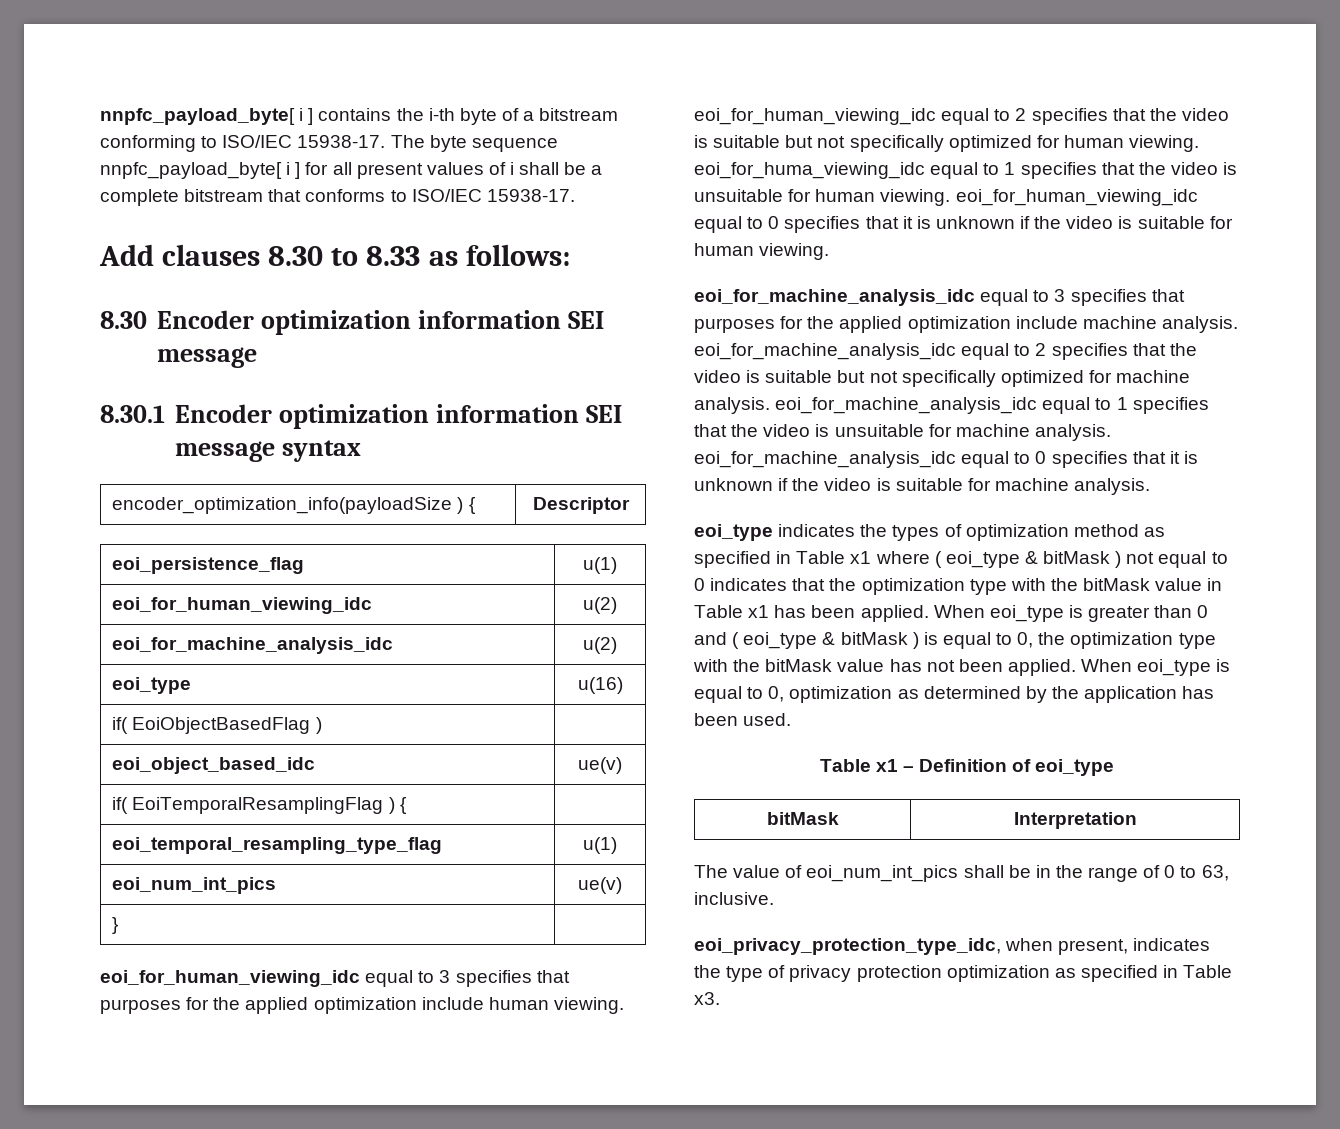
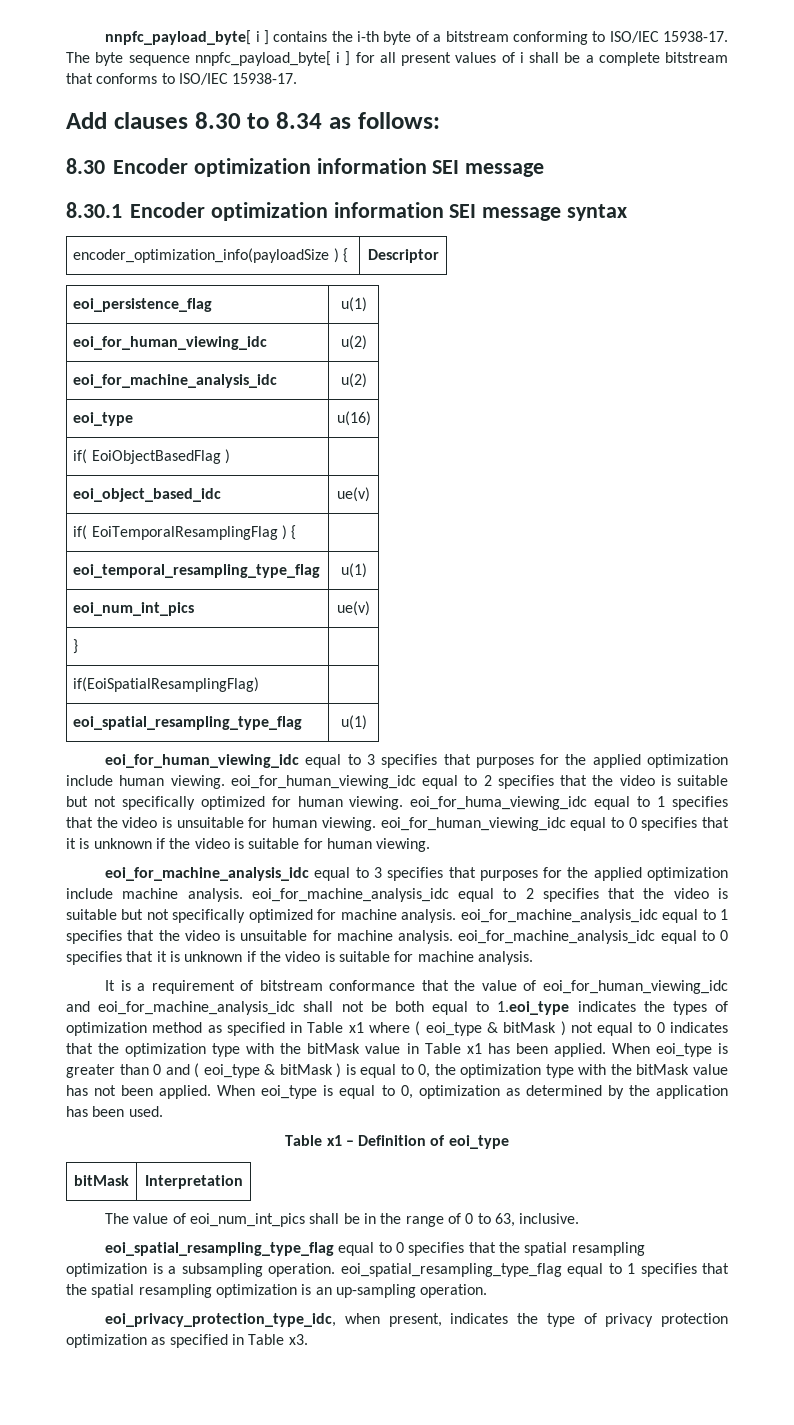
[366,246,421,266] 8.33 -> [276,112,322,129] 8.34
(119, 925) none -> [73,677,260,692] [73,716,303,730] [340,715,367,730] // if(EoiSpatialResamplingFlag) | // eoi_spatial_resampling_type_flag | u(1)
[694,524,773,541] eoi_type -> [105,980,728,994] [66,1001,570,1015] It is a requirement of bitstream conformance that the value of eoi_for_human_viewing_idc and eoi_for_machine_analysis_idc shall not be both equal to 1.eoi_type
(774, 898) none -> [105,1242,645,1256] [66,1263,729,1277] [66,1284,488,1298] // eoi_spatial_resampling_type_flag equal to 0 specifies that the spatial resampling optimization is a subsampling operation. eoi_spatial_resampling_type_flag equal to 1 specifies that the spatial resampling optimization is an up-sampling operation.

